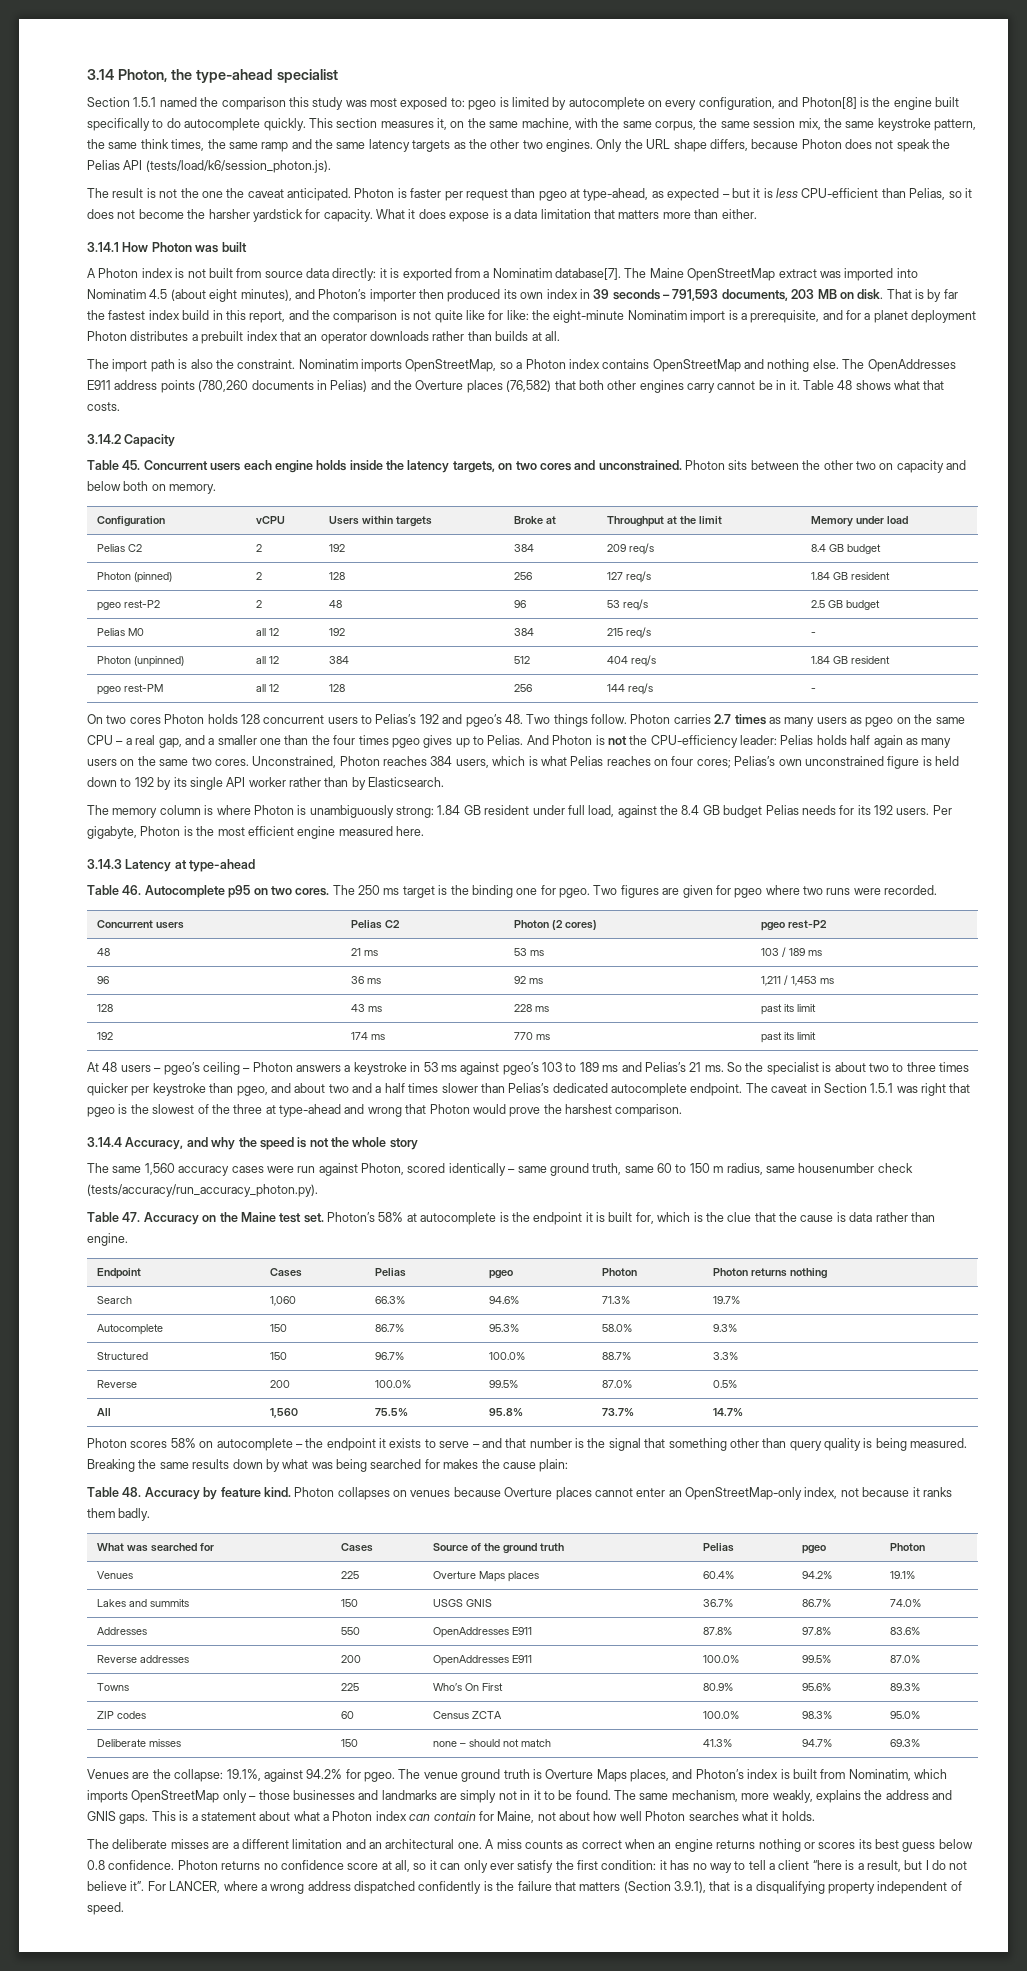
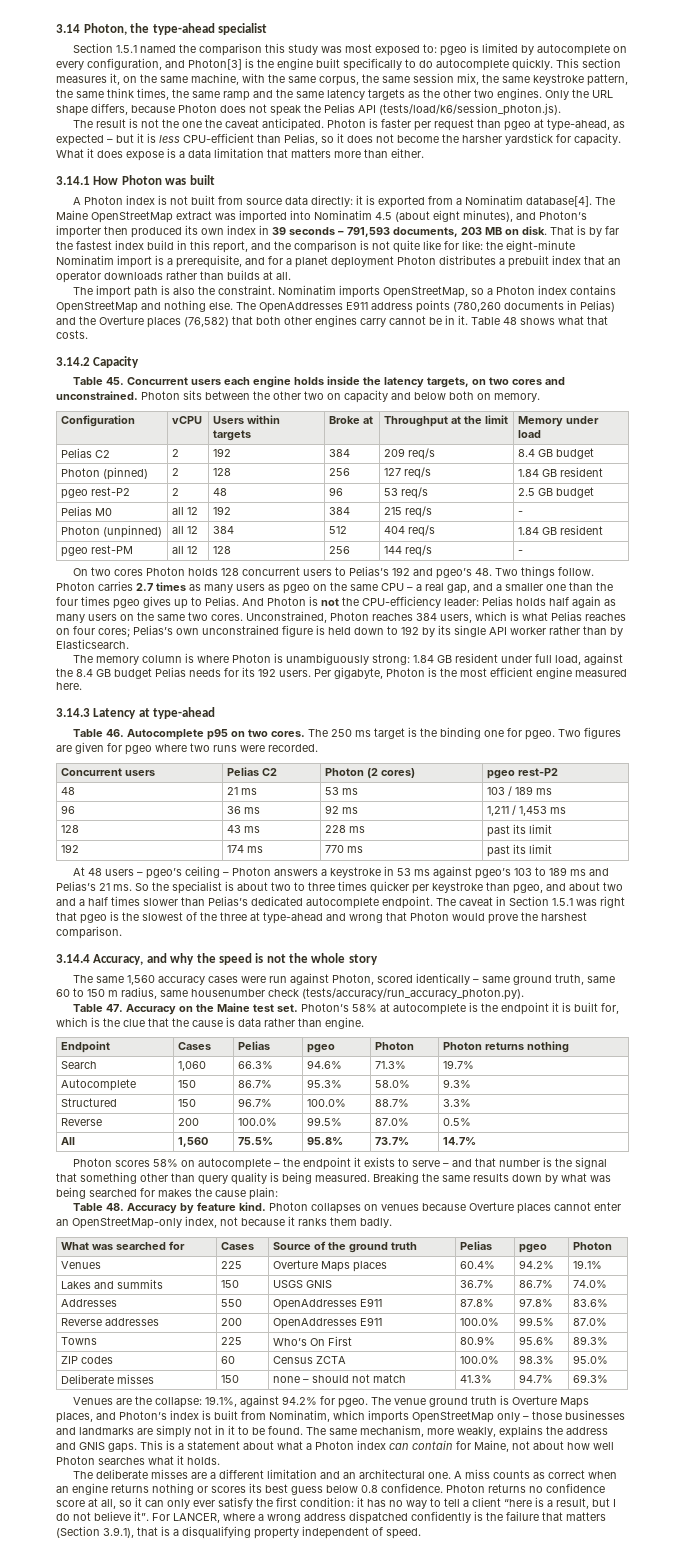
[801,97,857,109] Photon[8] -> [188,59,242,70] Photon[3]
[555,268,621,280] database[7]. -> [526,196,593,207] database[4].

